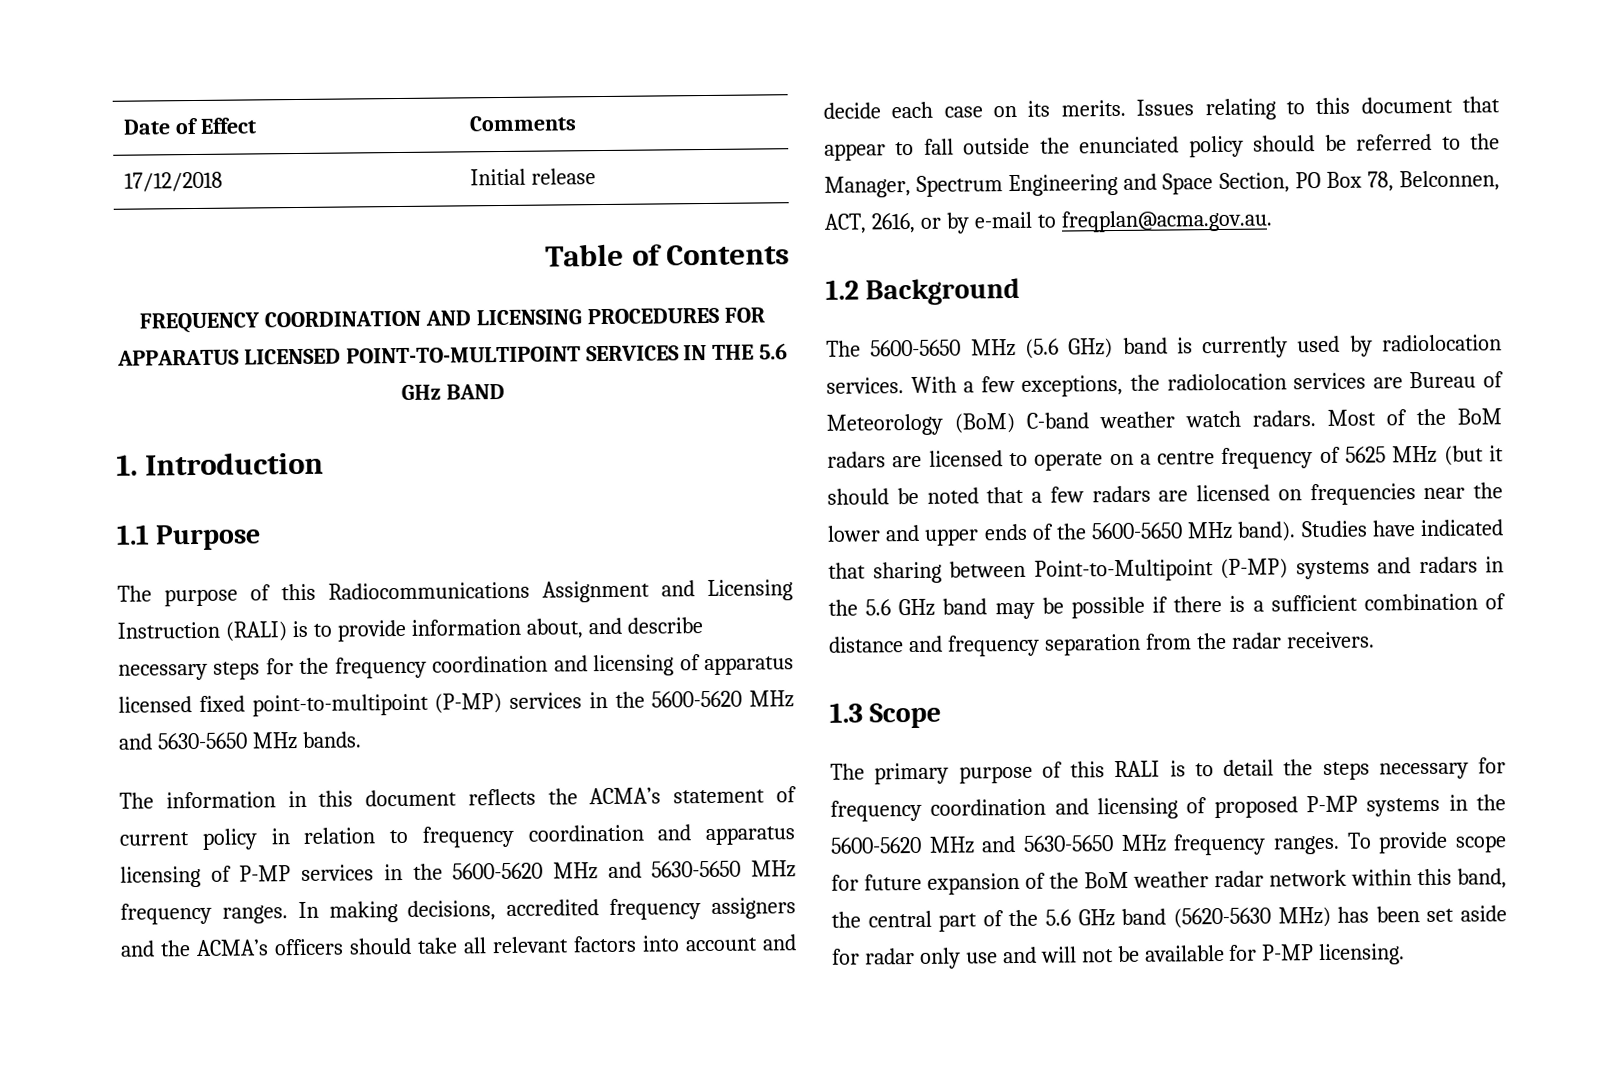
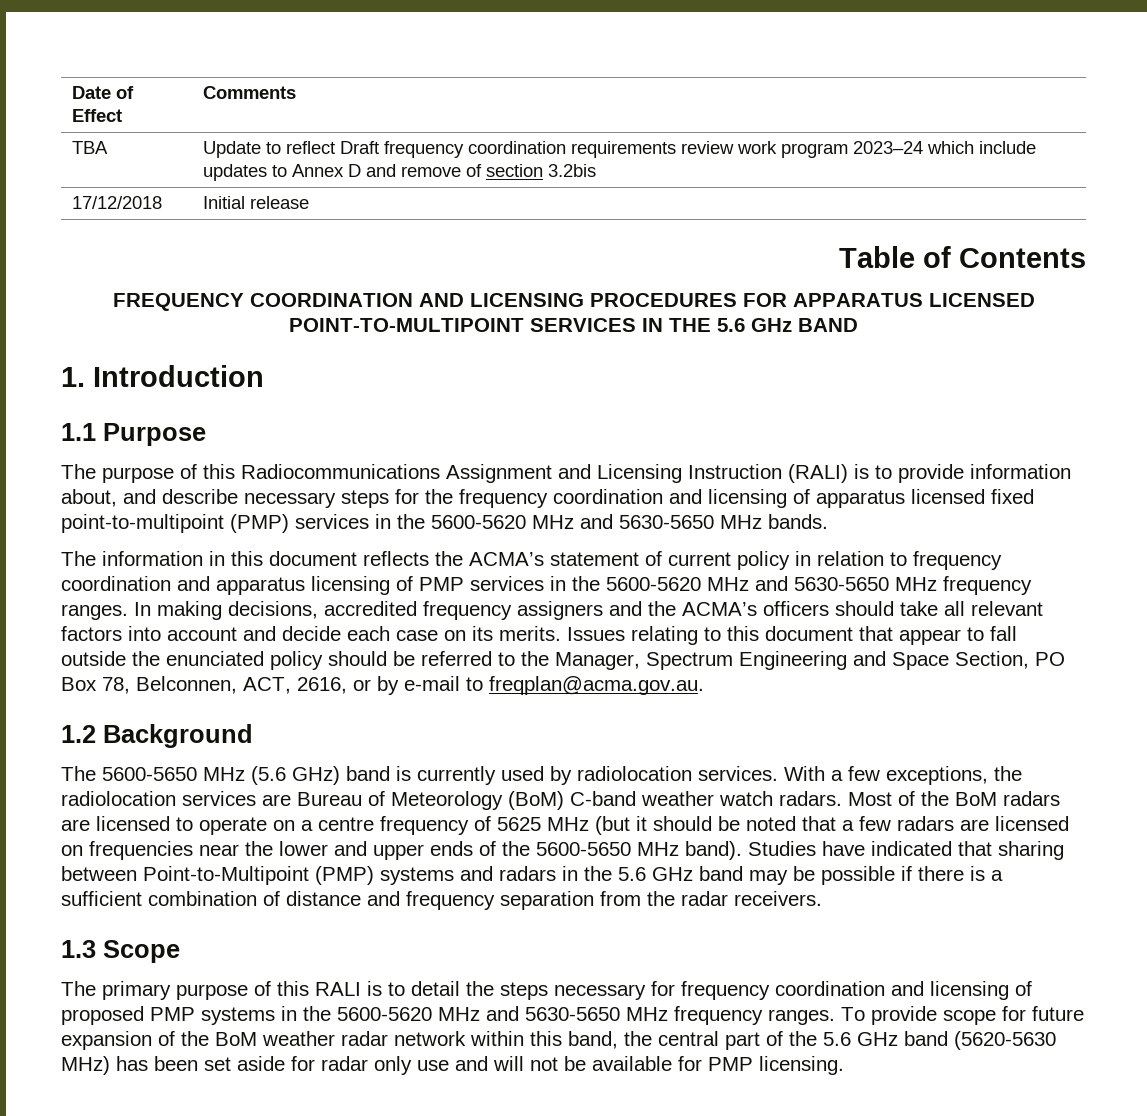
(578, 123) none -> [72,141,109,154] [203,141,1037,158] [203,164,597,181] // TBA | Update to reflect Draft frequency coordination requirements review work program 2023–24 which include updates to Annex D and remove of section 3.2bis
[434,693,503,714] (P-MP) -> [230,514,289,533] (PMP)
[239,865,292,882] P-MP -> [419,577,464,591] PMP
[1220,558,1288,579] (P-MP) -> [315,866,374,885] (PMP)
[1306,795,1358,813] P-MP -> [150,1007,195,1021] PMP
[1261,944,1315,961] P-MP -> [708,1057,753,1071] PMP

